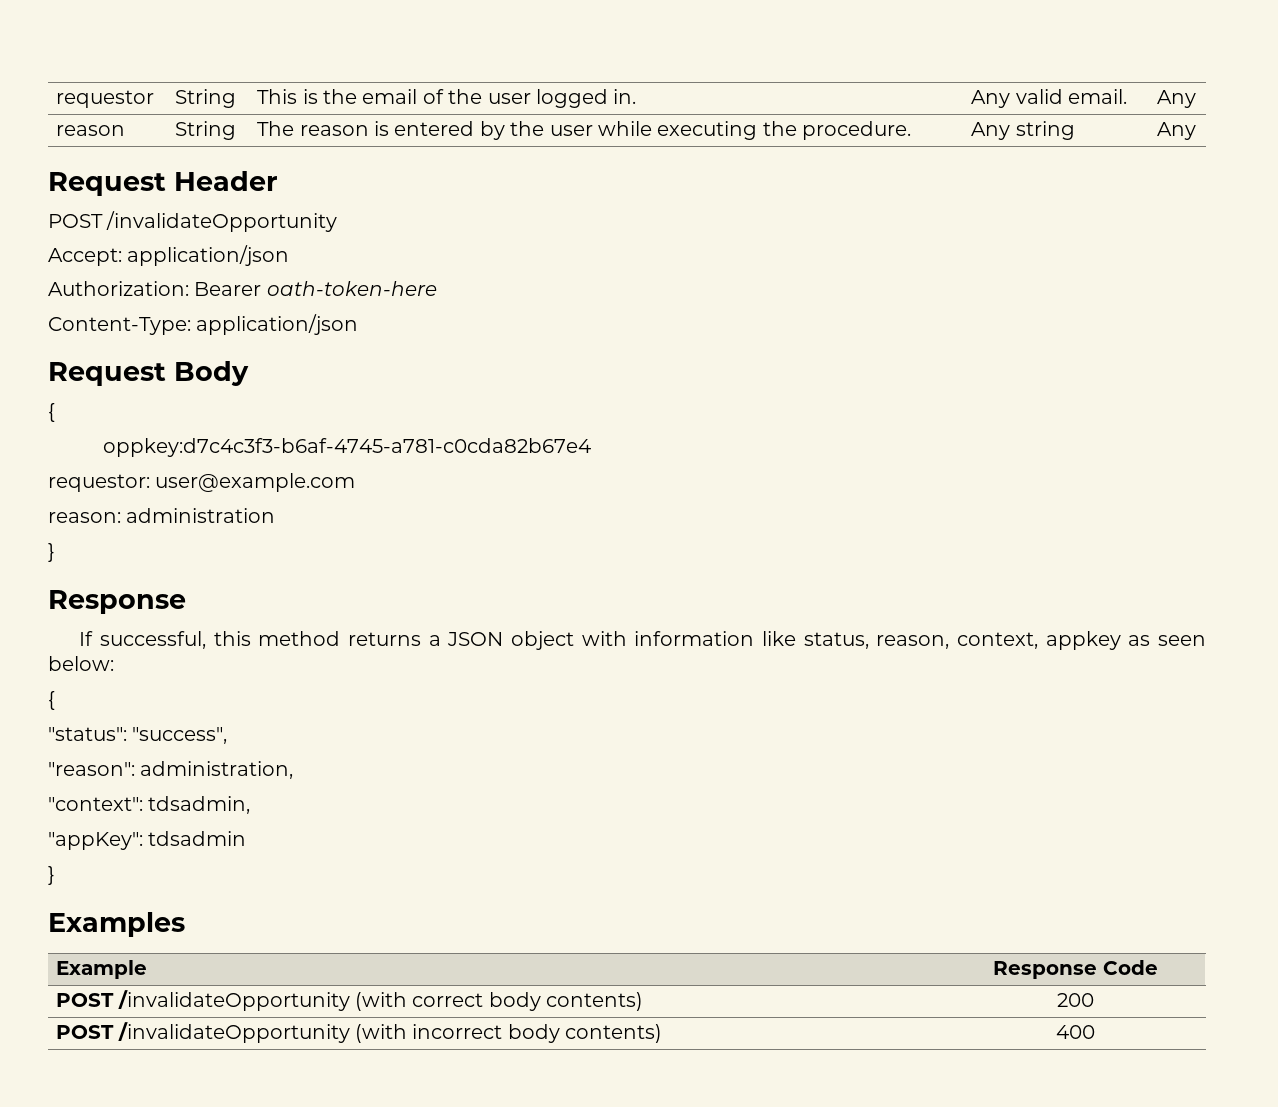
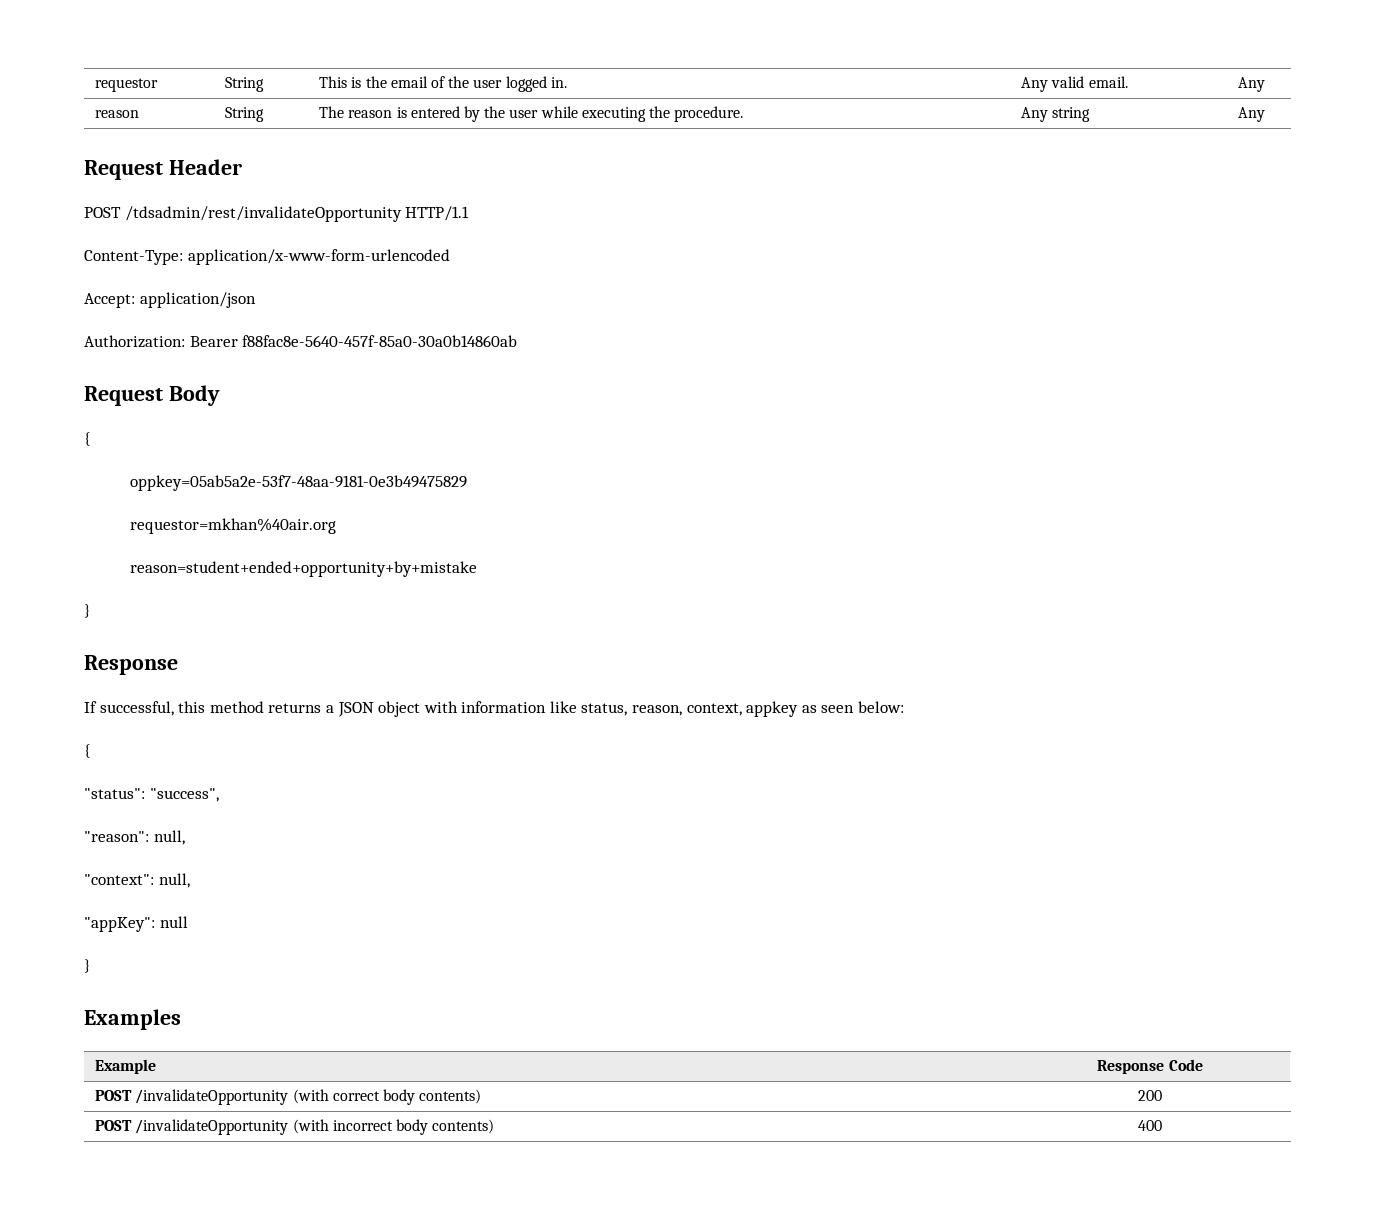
[106,211,338,232] /invalidateOpportunity -> [124,206,470,222] [84,249,450,265] /tdsadmin/rest/invalidateOpportunity HTTP/1.1 // Content-Type: application/x-www-form-urlencoded
[266,281,437,296] [48,314,359,335] oath-token-here // Content-Type: application/json -> [242,335,518,347] f88fac8e-5640-457f-85a0-30a0b14860ab
[103,438,592,457] [48,473,356,492] [48,508,276,523] oppkey:d7c4c3f3-b6af-4745-a781-c0cda82b67e4 // requestor: user@example.com // reason: administration -> [129,475,467,491] [129,518,336,534] [129,561,477,577] oppkey=05ab5a2e-53f7-48aa-9181-0e3b49475829 // requestor=mkhan%40air.org // reason=student+ended+opportunity+by+mistake
[140,761,294,779] administration, -> [153,830,185,845] null,
[148,796,251,814] tdsadmin, -> [158,873,190,888] null,
[148,831,247,846] tdsadmin -> [159,916,188,928] null

